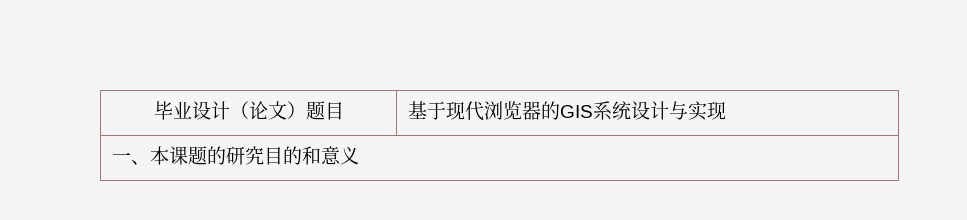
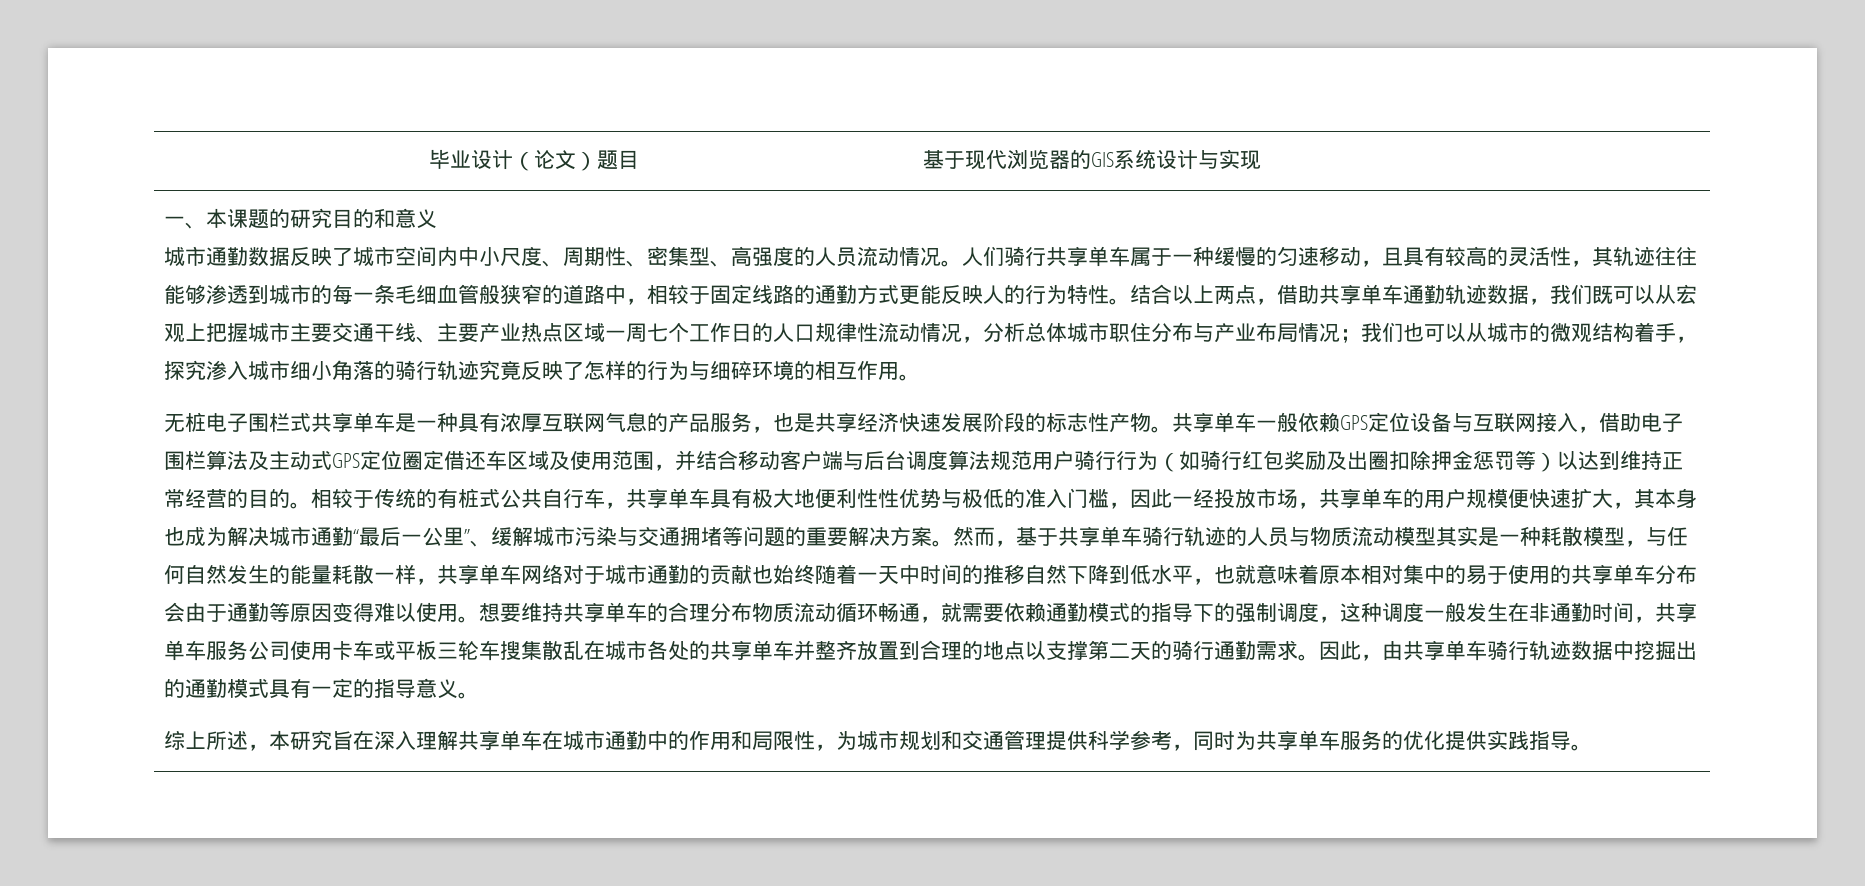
(360, 155) none -> [163,246,1697,267] [163,284,1697,305] [163,322,1697,343] [163,360,920,381] [163,412,1683,433] [163,450,1683,472] [163,488,1697,509] [163,526,1688,547] [163,564,1697,585] [163,602,1697,623] [163,640,1697,661] [163,678,479,699] [163,730,1592,751] // 城市通勤数据反映了城市空间内中小尺度、周期性、密集型、高强度的人员流动情况。人们骑行共享单车属于一种缓慢的匀速移动，且具有较高的灵活性，其轨迹往往能够渗透到城市的每一条毛细血管般狭窄的道路中，相较于固定线路的通勤方式更能反映人的行为特性。结合以上两点，借助共享单车通勤轨迹数据，我们既可以从宏观上把握城市主要交通干线、主要产业热点区域一周七个工作日的人口规律性流动情况，分析总体城市职住分布与产业布局情况；我们也可以从城市的微观结构着手，探究渗入城市细小角落的骑行轨迹究竟反映了怎样的行为与细碎环境的相互作用。 // 无桩电子围栏式共享单车是一种具有浓厚互联网气息的产品服务，也是共享经济快速发展阶段的标志性产物。共享单车一般依赖GPS定位设备与互联网接入，借助电子围栏算法及主动式GPS定位圈定借还车区域及使用范围，并结合移动客户端与后台调度算法规范用户骑行行为（如骑行红包奖励及出圈扣除押金惩罚等）以达到维持正常经营的目的。相较于传统的有桩式公共自行车，共享单车具有极大地便利性性优势与极低的准入门槛，因此一经投放市场，共享单车的用户规模便快速扩大，其本身也成为解决城市通勤“最后一公里”、缓解城市污染与交通拥堵等问题的重要解决方案。然而，基于共享单车骑行轨迹的人员与物质流动模型其实是一种耗散模型，与任何自然发生的能量耗散一样，共享单车网络对于城市通勤的贡献也始终随着一天中时间的推移自然下降到低水平，也就意味着原本相对集中的易于使用的共享单车分布会由于通勤等原因变得难以使用。想要维持共享单车的合理分布物质流动循环畅通，就需要依赖通勤模式的指导下的强制调度，这种调度一般发生在非通勤时间，共享单车服务公司使用卡车或平板三轮车搜集散乱在城市各处的共享单车并整齐放置到合理的地点以支撑第二天的骑行通勤需求。因此，由共享单车骑行轨迹数据中挖掘出的通勤模式具有一定的指导意义。 // 综上所述，本研究旨在深入理解共享单车在城市通勤中的作用和局限性，为城市规划和交通管理提供科学参考，同时为共享单车服务的优化提供实践指导。

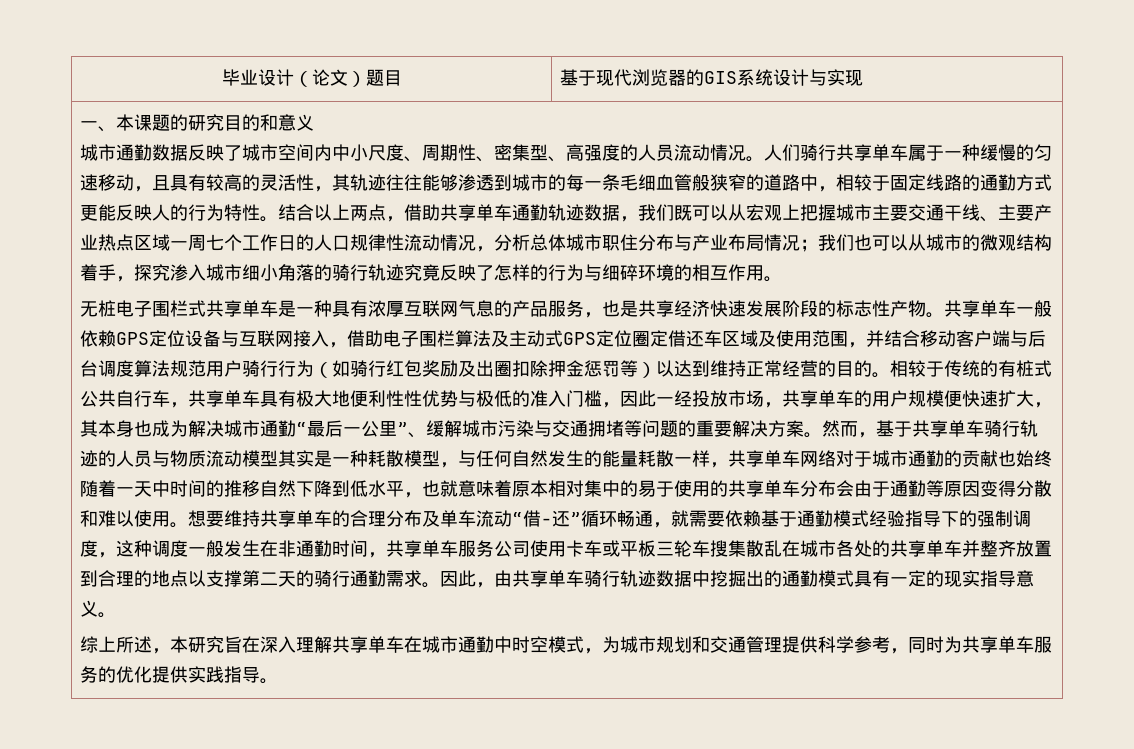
(374, 612) none -> [1015,480,1052,497] [79,510,98,527] 分散和
[751,602,836,623] 物质流动 -> [421,510,581,527] 及单车流动“借-还”
[1045,603,1151,622] 通勤模式的 -> [760,510,905,527] 基于通勤模式经验
(374, 688) none -> [943,570,980,587] 现实
[667,730,815,750] 的作用和局限性 -> [511,636,584,653] 时空模式

